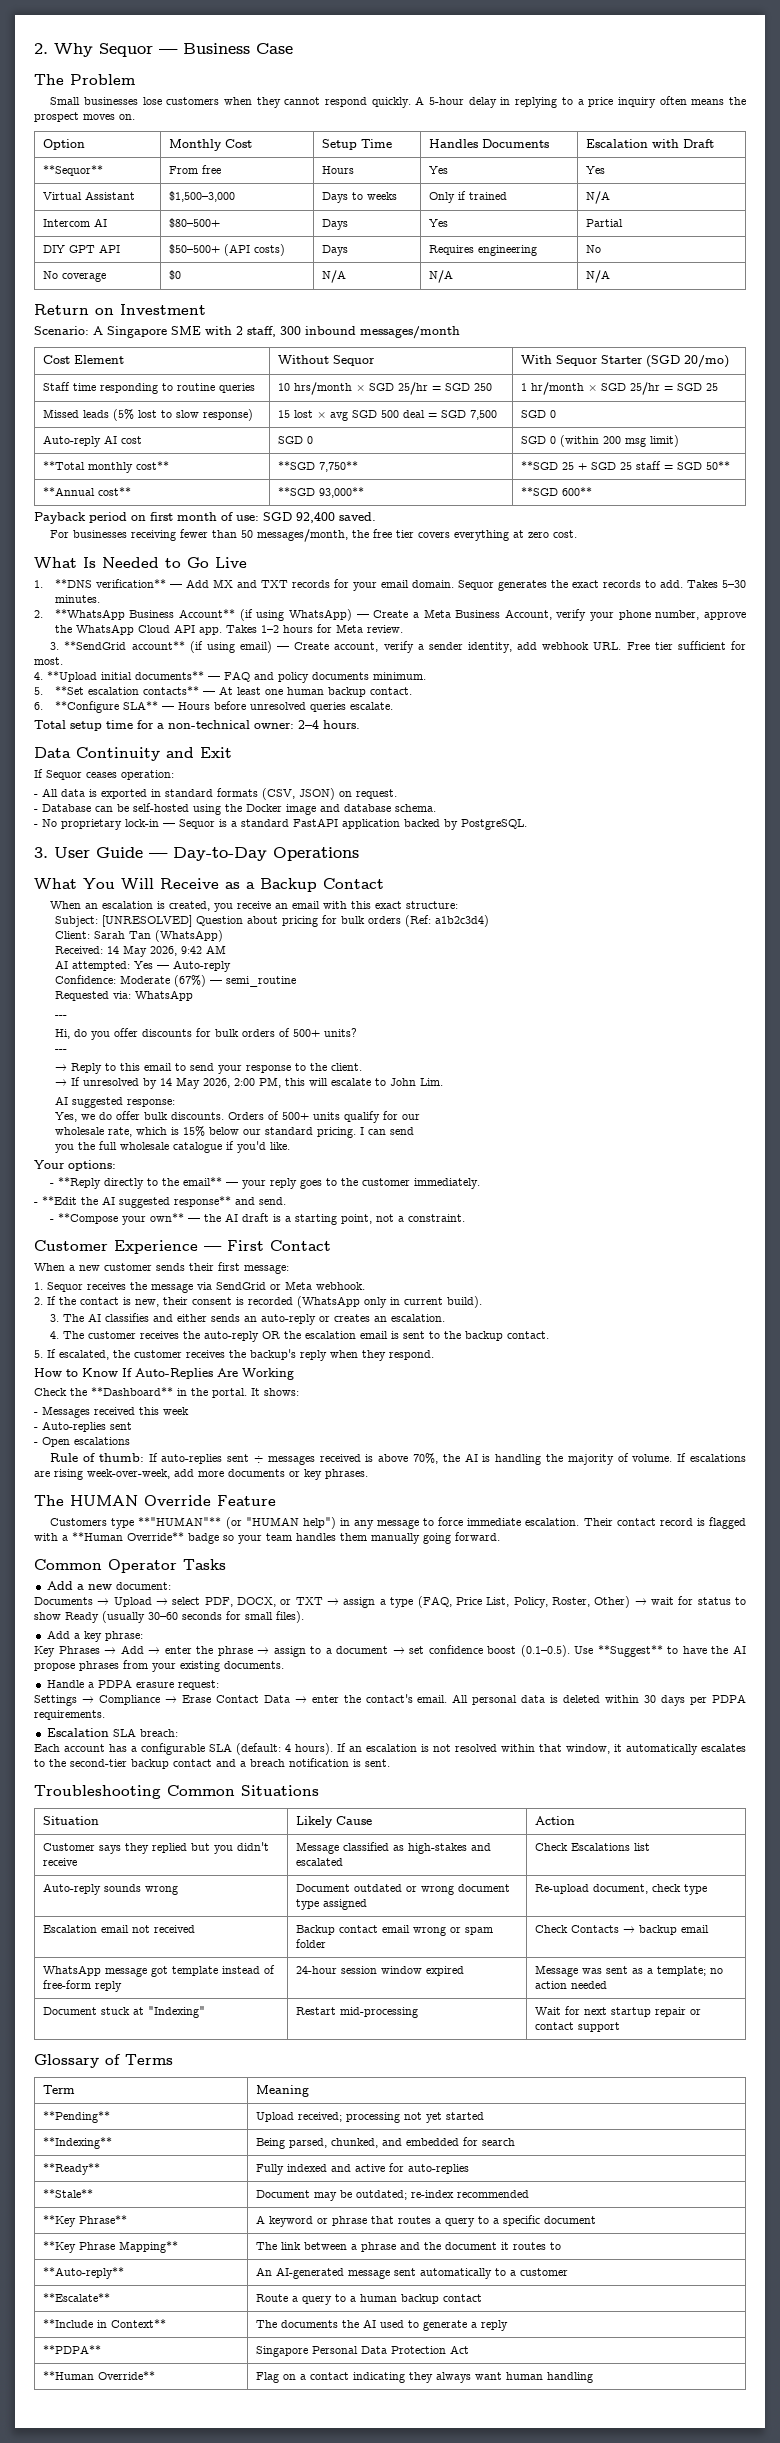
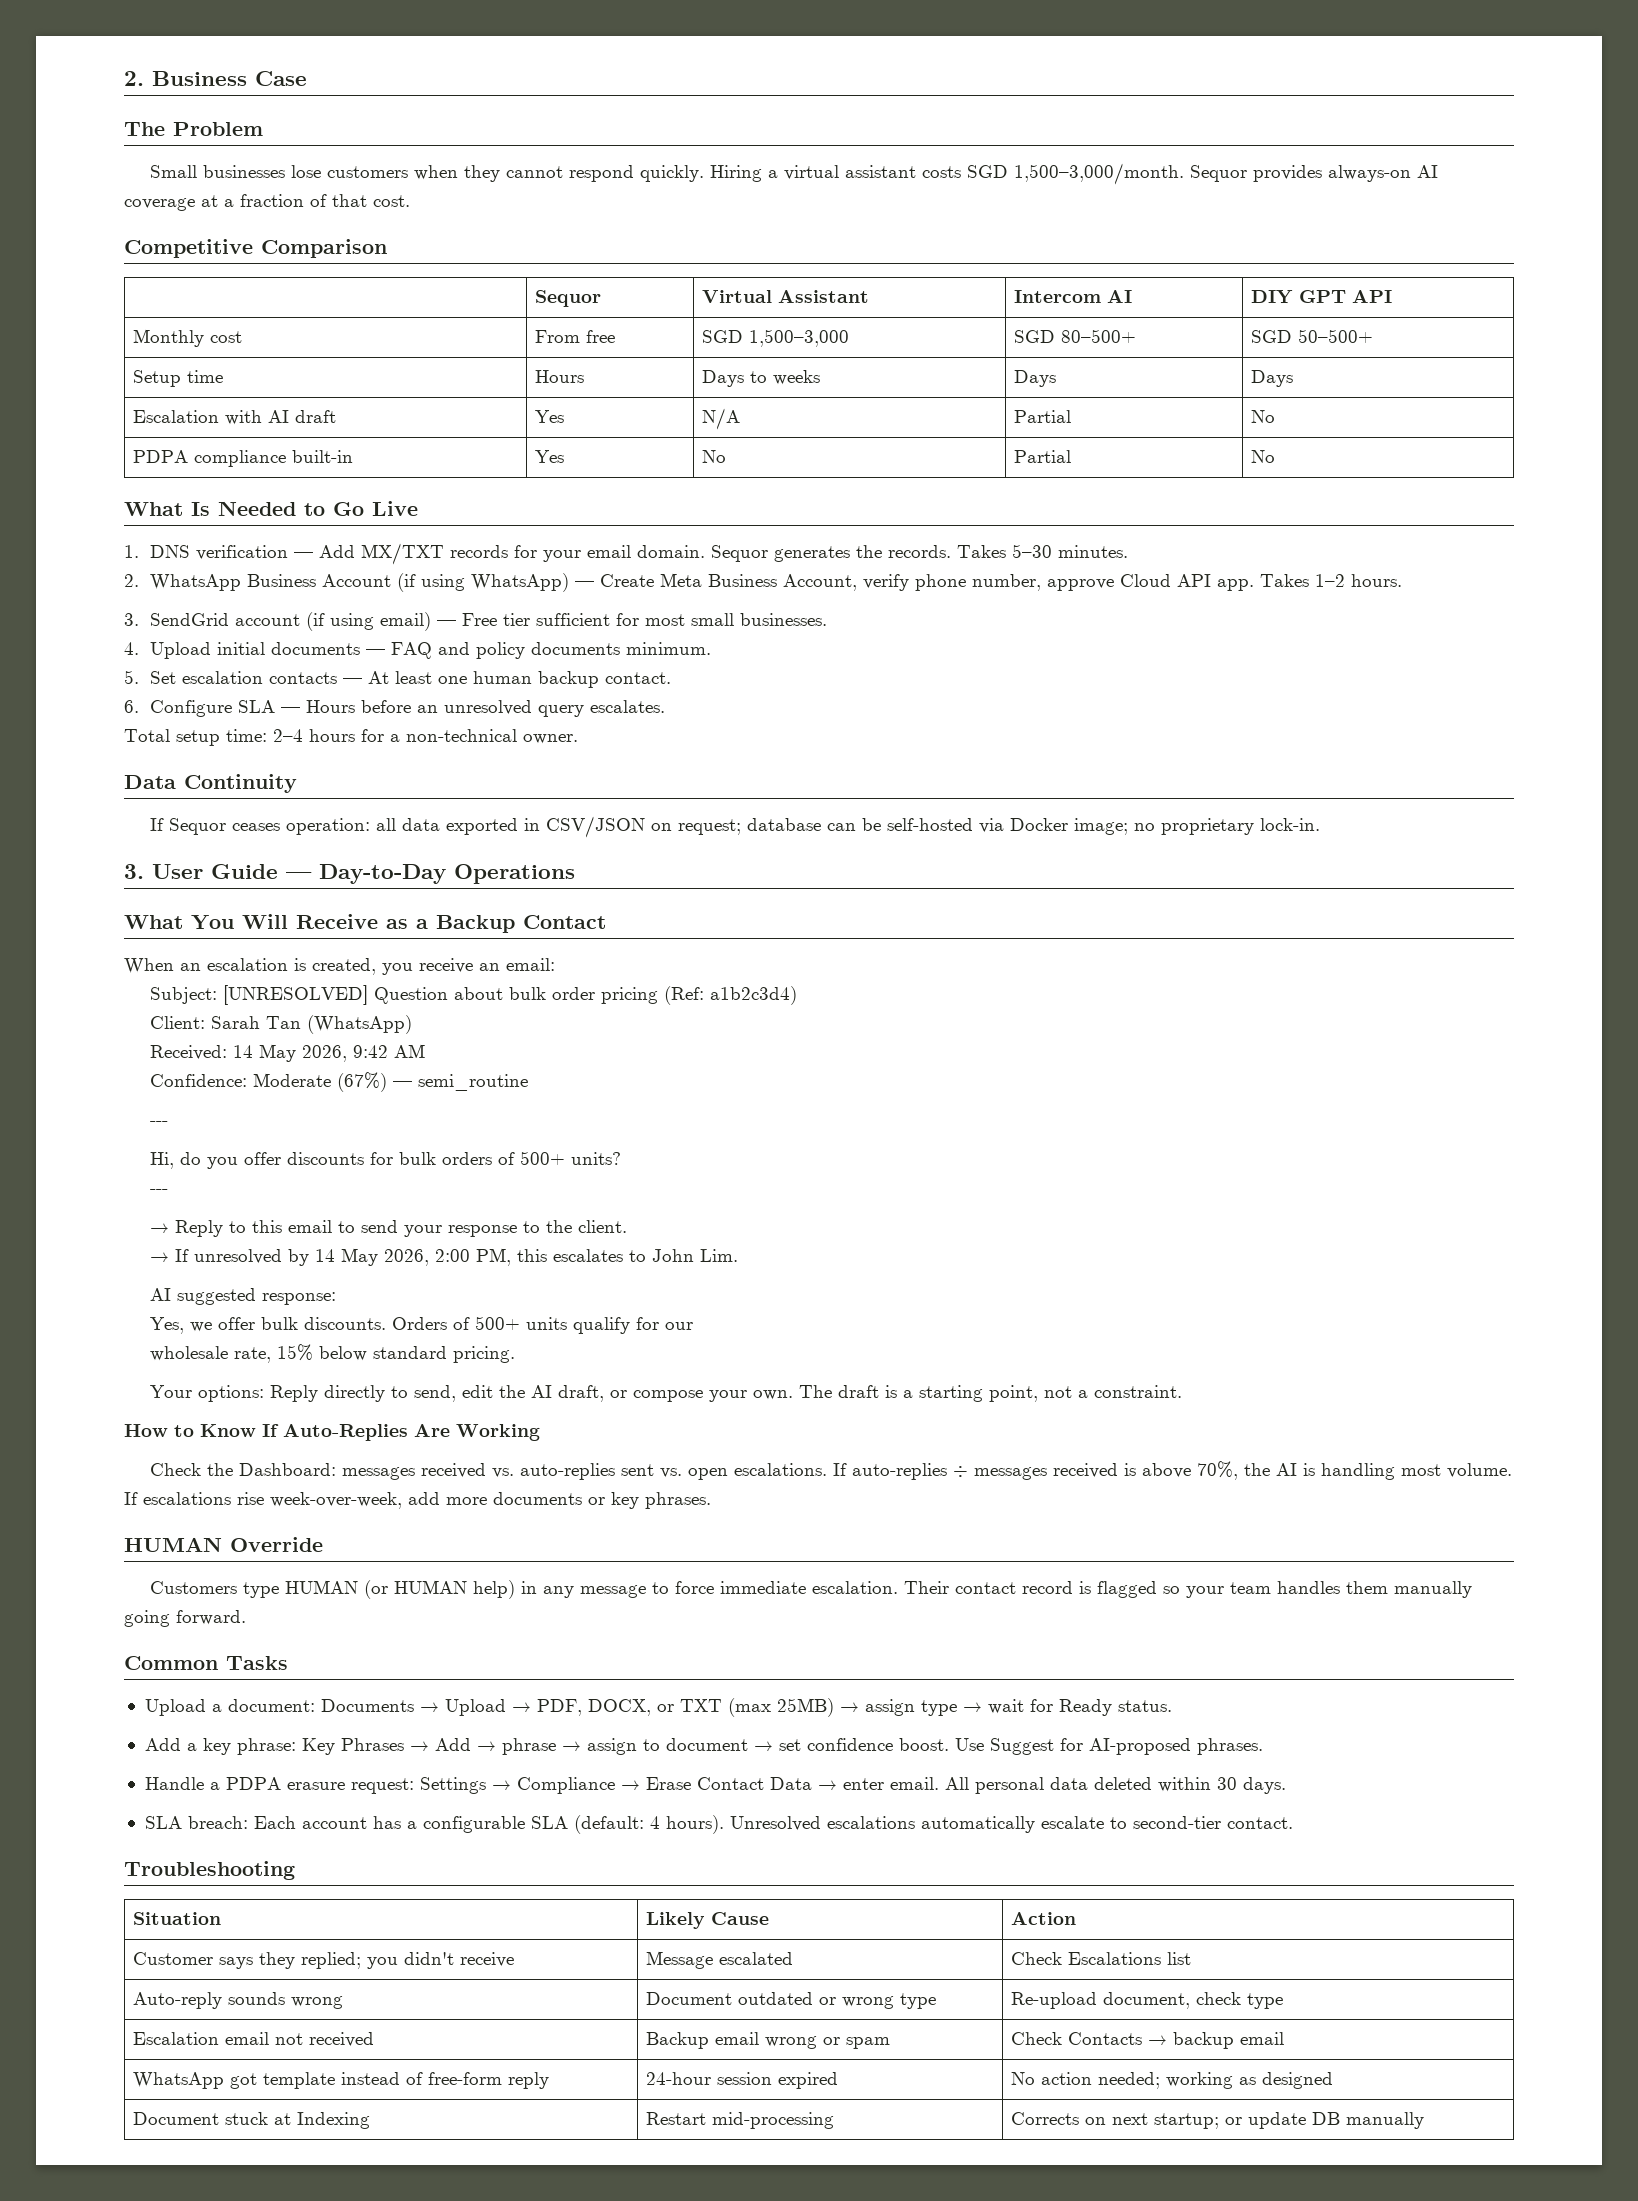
[34,43,178,57] 2. Why Sequor — -> [124,71,144,86] 2.
[415,96,746,108] [34,112,135,122] [42,139,85,150] [168,139,252,151] [321,139,392,150] [428,139,549,148] [585,139,714,148] [42,165,103,176] [168,165,221,174] [321,166,354,174] [428,166,448,174] [585,166,605,174] [42,191,135,200] [168,191,235,202] [321,192,397,203] [428,191,507,203] [585,191,610,204] [42,218,107,227] [168,218,220,228] [321,219,348,230] [428,219,448,227] [585,219,623,227] [42,244,120,253] [168,244,285,256] [321,245,348,256] [428,245,537,256] [585,245,601,253] [42,271,106,282] [168,270,181,280] [321,270,346,283] [428,270,453,283] [585,270,610,283] [34,304,206,315] [34,326,460,339] [42,355,124,364] [277,355,375,366] [520,355,729,368] [42,382,255,394] [277,382,492,395] [520,382,718,395] [42,409,253,421] [277,410,497,421] [520,410,556,418] [42,435,142,447] [277,436,313,444] [520,435,679,447] [42,461,169,473] [277,461,358,472] [520,461,730,470] [42,487,131,496] [277,487,364,498] [520,487,592,496] [34,512,376,524] [50,529,578,542] A 5-hour delay in replying to a price inquiry often means the prospect moves on. // Option | Monthly Cost | Setup Time | Handles Documents | Escalation with Draft // **Sequor** | From free | Hours | Yes | Yes // Virtual Assistant | $1,500–3,000 | Days to weeks | Only if trained | N/A // Intercom AI | $80–500+ | Days | Yes | Partial // DIY GPT API | $50–500+ (API costs) | Days | Requires engineering | No // No coverage | $0 | N/A | N/A | N/A // Return on Investment // Scenario: A Singapore SME with 2 staff, 300 inbound messages/month // Cost Element | Without Sequor | With Sequor Starter (SGD 20/mo) // Staff time responding to routine queries | 10 hrs/month × SGD 25/hr = SGD 250 | 1 hr/month × SGD 25/hr = SGD 25 // Missed leads (5% lost to slow response) | 15 lost × avg SGD 500 deal = SGD 7,500 | SGD 0 // Auto-reply AI cost | SGD 0 | SGD 0 (within 200 msg limit) // **Total monthly cost** | **SGD 7,750** | **SGD 25 + SGD 25 staff = SGD 50** // **Annual cost** | **SGD 93,000** | **SGD 600** // Payback period on first month of use: SGD 92,400 saved. // For businesses receiving fewer than 50 messages/month, the free tier covers everything at zero cost. -> [710,163,1439,185] [124,194,410,211] [124,239,387,258] [535,290,602,307] [702,290,870,303] [1014,290,1133,303] [1251,290,1393,304] [133,329,243,347] [535,330,616,343] [702,329,850,347] [1014,329,1137,343] [1251,329,1374,343] [133,370,224,387] [535,370,585,383] [702,370,821,387] [1014,370,1057,387] [1251,370,1294,387] [133,410,337,425] [535,410,565,423] [702,408,741,430] [1014,410,1072,423] [1251,410,1276,423] [133,450,354,467] [535,450,565,463] [702,450,727,463] [1014,450,1072,463] [1251,450,1276,463] Hiring a virtual assistant costs SGD 1,500–3,000/month. Sequor provides always-on AI coverage at a fraction of that cost. // Competitive Comparison // | Sequor | Virtual Assistant | Intercom AI | DIY GPT API // Monthly cost | From free | SGD 1,500–3,000 | SGD 80–500+ | SGD 50–500+ // Setup time | Hours | Days to weeks | Days | Days // Escalation with AI draft | Yes | N/A | Partial | No // PDPA compliance built-in | Yes | No | Partial | No
[54,579,288,588] **DNS verification** — Add MX and TXT -> [149,543,444,565] DNS verification — Add MX/TXT
[571,580,683,588] exact records to add. -> [887,545,951,558] records.
[54,609,236,620] **WhatsApp Business Account** -> [149,574,391,591] WhatsApp Business Account
[412,612,419,618] a -> (654, 580) none
[590,612,615,621] your -> (909, 582) none
[54,624,134,635] the WhatsApp -> (1114, 585) none
[282,624,403,633] [50,641,185,650] hours for Meta review. // 3. **SendGrid account** -> [1350,574,1402,587] [124,613,300,626] hours. // 3. SendGrid account
[294,641,746,653] [34,657,63,665] [34,671,204,682] Create account, verify a sender identity, add webhook URL. Free tier sufficient for most. // 4. **Upload initial documents** -> [461,613,827,626] [124,642,360,659] Free tier sufficient for most small businesses. // 4. Upload initial documents
[54,686,199,695] **Set escalation contacts** -> [149,671,337,684] Set escalation contacts
[54,701,158,713] **Configure SLA** -> [149,700,275,717] Configure SLA
[249,702,393,712] [34,720,360,731] unresolved queries escalate. // Total setup time for a non-technical owner: 2–4 hours. -> [416,700,665,717] [124,729,578,746] an unresolved query escalates. // Total setup time: 2–4 hours for a non-technical owner.
[166,747,232,758] and Exit -> (297, 783) none
[34,788,397,800] [34,803,436,815] [34,818,527,830] // - All data is exported in standard formats (CSV, JSON) on request. // - Database can be self-hosted using the Docker image and database schema. // - No proprietary lock-in — Sequor is a standard FastAPI application backed by PostgreSQL. -> [376,816,1321,838] all data exported in CSV/JSON on request; database can be self-hosted via Docker image; no proprietary lock-in.
[292,901,459,909] email with this exact structure: -> [506,958,555,971] email:
[281,915,401,927] pricing for bulk orders -> [508,987,658,1004] bulk order pricing
[54,960,231,972] // AI attempted: Yes — Auto-reply -> (425, 1051) none
[54,990,193,1001] // Requested via: WhatsApp -> (528, 1082) none
[308,1078,371,1086] will escalate -> [552,1249,623,1262] escalates
[98,1112,112,1120] do -> (212, 1327) none
[135,1127,179,1135] which is -> (271, 1355) none
[242,1129,261,1135] our -> (367, 1353) none
[359,1127,414,1135] [54,1141,290,1153] [34,1160,116,1171] [50,1177,481,1189] [34,1196,286,1208] [50,1213,239,1225] I can send // you the full wholesale catalogue if you'd like. // Your options: // - **Reply directly to the email** — your reply goes to the customer immediately. // - **Edit the AI suggested response** and send. // - **Compose your own** — the AI -> [150,1385,833,1402] // Your options: Reply directly to send, edit the AI draft, or compose your own. The
[34,1240,331,1254] [34,1262,289,1274] [34,1281,365,1293] [34,1296,482,1308] [50,1313,446,1325] [50,1331,550,1342] [34,1349,434,1361] // Customer Experience — First Contact // When a new customer sends their first message: // 1. Sequor receives the message via SendGrid or Meta webhook. // 2. If the contact is new, their consent is recorded (WhatsApp only in current build). // 3. The AI classifies and either sends an auto-reply or creates an escalation. // 4. The customer receives the auto-reply OR the escalation email is sent to the backup contact. // 5. If escalated, the customer receives the backup's reply when they respond. -> (1183, 1391) none
[91,1387,299,1398] [34,1406,189,1418] [34,1421,132,1432] [34,1437,130,1447] [50,1453,144,1462] **Dashboard** in the portal. It shows: // - Messages received this week // - Auto-replies sent // - Open escalations // Rule of thumb: -> [239,1463,828,1480] Dashboard: messages received vs. auto-replies sent vs. open escalations.
[227,1454,250,1462] sent -> (948, 1471) none
[546,1453,629,1465] the majority of -> [1401,1464,1442,1476] most
[34,1469,83,1480] are rising -> [237,1492,264,1505] rise
[34,1495,64,1506] The -> (711, 1500) none
[217,1495,276,1506] Feature -> (323, 1544) none
[138,1517,336,1529] **"HUMAN"** (or "HUMAN help") -> [285,1580,516,1599] HUMAN (or HUMAN help)
[34,1532,219,1544] with a **Human Override** badge -> (1158, 1589) none
[108,1559,177,1573] Operator -> (218, 1663) none
[46,1581,112,1590] Add a new -> [144,1699,222,1716] Upload a
(171, 1586) // -> (315, 1705) none
[172,1597,201,1605] select -> (531, 1707) none
[327,1596,746,1608] [34,1611,304,1623] → assign a type (FAQ, Price List, Policy, Roster, Other) → wait for status to show Ready (usually 30–60 seconds for small files). -> [727,1698,1172,1717] (max 25MB) → assign type → wait for Ready status.
(143, 1636) // -> (296, 1746) none
[164,1646,214,1654] enter the -> (496, 1746) none
[325,1648,332,1654] a -> (660, 1745) none
[487,1645,746,1657] [34,1660,284,1672] boost (0.1–0.5). Use **Suggest** to have the AI propose phrases from your existing documents. -> [898,1738,1263,1755] boost. Use Suggest for AI-proposed phrases.
(219, 1685) // -> (414, 1786) none
[343,1694,413,1703] the contact's -> (884, 1784) none
[550,1695,559,1703] is -> (1088, 1783) none
[661,1694,747,1706] [34,1710,105,1720] [46,1728,109,1737] days per PDPA requirements. // Escalation -> [1242,1777,1286,1794] days. //
(178, 1733) // -> (248, 1822) none
[337,1743,746,1755] [34,1758,390,1769] If an escalation is not resolved within that window, it automatically escalates to the second-tier backup contact and a breach notification is sent. -> [729,1816,1293,1833] Unresolved escalations automatically escalate to second-tier contact.
[167,1785,319,1796] Common Situations -> (295, 1870) none
[151,1843,210,1853] replied but -> [301,1952,362,1969] replied;
[342,1842,491,1854] classified as high-stakes and -> (714, 1960) none
[457,1884,510,1892] [295,1899,367,1910] document type assigned -> [900,1993,937,2009] type
[338,1925,378,1933] contact -> (710, 2040) none
[295,1939,326,1948] folder -> (891, 2043) none
[104,1967,147,1977] message -> (225, 2080) none
[380,1966,422,1974] window -> (773, 2078) none
[534,1965,723,1977] [534,1981,607,1989] Message was sent as a template; no action needed -> [1011,2072,1334,2089] No action needed; working as designed
[147,2006,205,2018] "Indexing" -> [297,2112,371,2129] Indexing
[534,2006,701,2017] [534,2022,620,2032] [34,2054,173,2068] [42,2085,75,2094] [255,2085,309,2097] [42,2111,110,2123] [255,2112,484,2123] [42,2137,112,2149] [255,2137,515,2149] [42,2163,100,2175] [255,2163,469,2175] [42,2189,93,2198] [255,2190,529,2201] [42,2215,127,2227] [255,2215,596,2227] [42,2241,178,2253] [255,2242,561,2252] [42,2267,124,2279] [255,2267,568,2279] [42,2293,110,2302] [255,2294,482,2305] [42,2319,166,2328] [255,2319,508,2331] [42,2345,101,2354] [255,2345,469,2357] [42,2371,155,2380] [255,2372,593,2383] Wait for next startup repair or contact support // Glossary of Terms // Term | Meaning // **Pending** | Upload received; processing not yet started // **Indexing** | Being parsed, chunked, and embedded for search // **Ready** | Fully indexed and active for auto-replies // **Stale** | Document may be outdated; re-index recommended // **Key Phrase** | A keyword or phrase that routes a query to a specific document // **Key Phrase Mapping** | The link between a phrase and the document it routes to // **Auto-reply** | An AI-generated message sent automatically to a customer // **Escalate** | Route a query to a human backup contact // **Include in Context** | The documents the AI used to generate a reply // **PDPA** | Singapore Personal Data Protection Act // **Human Override** | Flag on a contact indicating they always want human handling -> [1011,2112,1425,2129] Corrects on next startup; or update DB manually

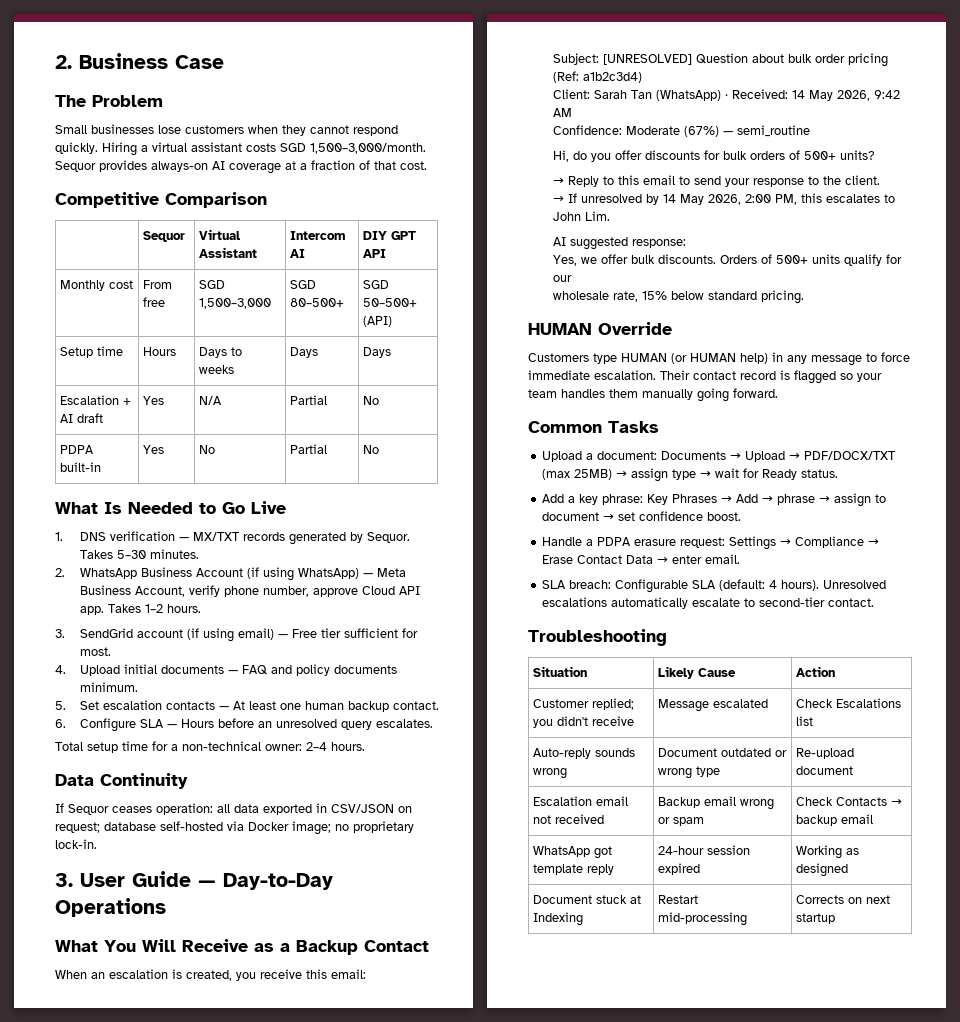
(1374, 336) none -> [363,316,393,327] (API)
[225,410,263,425] with -> [123,398,132,405] +
[194,450,287,467] compliance -> (95, 449) none
[318,545,355,558] Add -> (189, 539) none
[513,545,951,562] for your email domain. Sequor generates the records. -> [288,532,410,545] generated by Sequor.
[599,574,654,587] Create -> (373, 575) none
[644,613,827,626] most small businesses. -> [79,647,111,656] most.
[226,729,578,744] time: 2–4 hours for a non-technical owner. -> [122,741,365,751] time for a non-technical owner: 2–4 hours.
[827,818,882,831] can be -> (156, 826) none
[479,963,500,971] an -> [306,969,327,979] this
(412, 1024) // -> [724,94,728,99] ·
[149,1121,168,1126] // --- -> (810, 131) none
[149,1189,168,1194] // --- -> (875, 155) none
[150,1385,1183,1402] [124,1424,540,1441] [150,1461,1513,1480] [124,1492,711,1509] // Your options: Reply directly to send, edit the AI draft, or compose your own. The draft is a starting point, not a constraint. // How to Know If Auto-Replies Are Working // Check the Dashboard: messages received vs. auto-replies sent vs. open escalations. If auto-replies ÷ messages received is above 70%, the AI is handling most volume. If escalations rise week-over-week, add more documents or key phrases. -> (804, 297) none
[536,1699,722,1716] PDF, DOCX, or TXT -> [804,451,897,460] PDF/DOCX/TXT
[954,1738,1263,1755] Use Suggest for AI-proposed phrases. -> (742, 516) none
[944,1777,1286,1794] [144,1816,525,1833] All personal data deleted within 30 days. // SLA breach: Each account has a configurable -> [542,579,689,593] // SLA breach: Configurable
[219,1952,296,1969] says they -> (590, 703) none
[1103,1992,1284,2009] document, check type -> [796,766,854,775] document
[341,2072,503,2085] instead of free-form -> (584, 869) none
[1011,2072,1234,2089] No action needed; working -> [796,845,843,859] Working
[1154,2112,1425,2129] startup; or update DB manually -> [796,913,836,924] startup

